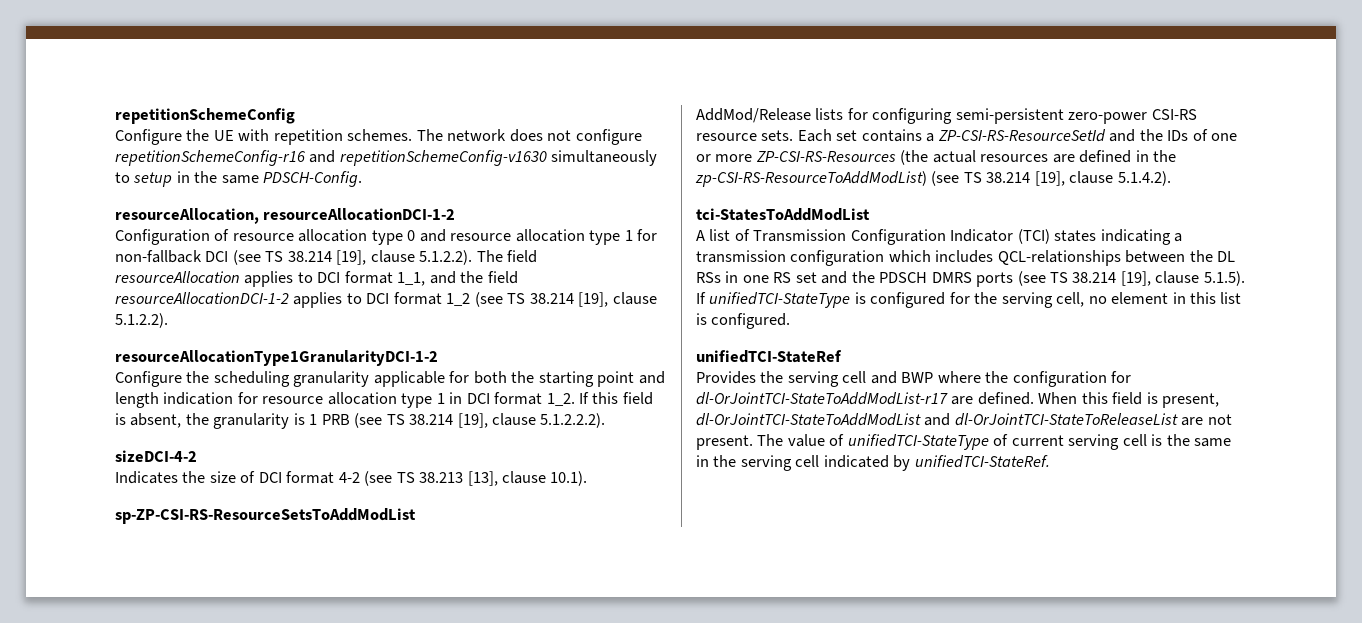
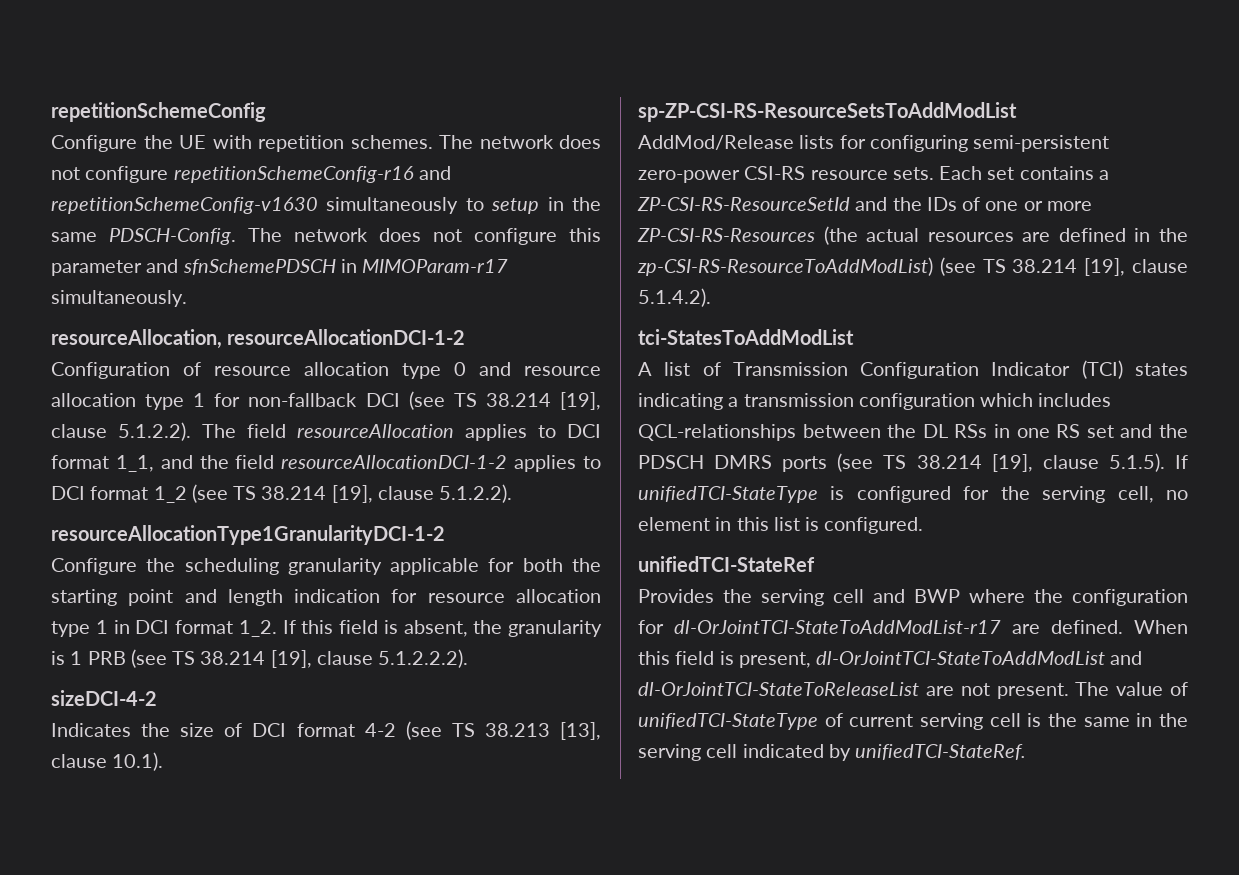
(363, 179) none -> [248,228,601,245] [51,259,509,276] [51,290,187,307] The network does not configure this parameter and sfnSchemePDSCH in MIMOParam-r17 simultaneously.

